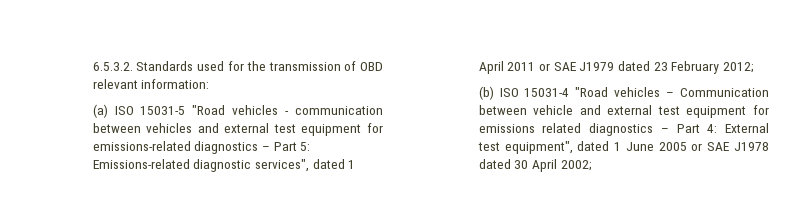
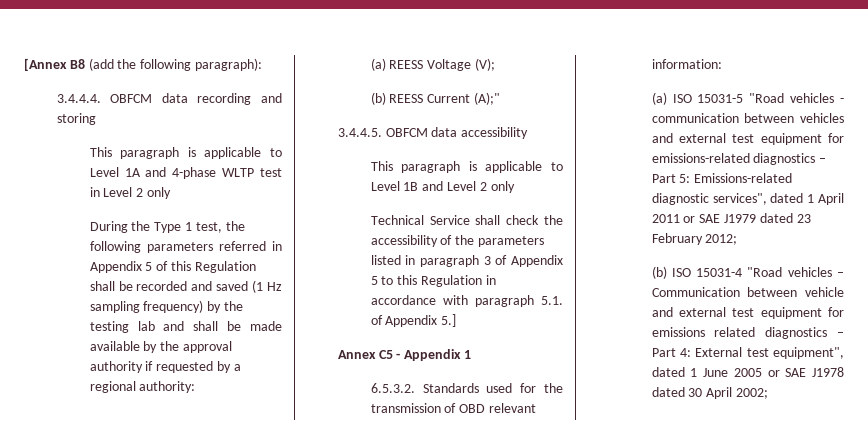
(92, 66) none -> [24,58,262,71] [56,93,282,105] [56,113,96,125] [89,147,282,159] [89,167,282,179] [89,187,172,199] [89,221,245,233] [89,241,282,253] [89,261,256,273] [89,280,282,293] [89,300,244,313] [89,321,282,333] [89,341,233,353] [89,361,241,373] [89,381,196,393] [370,58,496,71] [370,92,501,105] [337,127,529,139] [370,161,563,173] [370,181,515,193] [370,215,563,225] [370,235,545,247] [370,255,563,267] [370,275,496,287] [370,295,563,307] [370,314,457,327] [337,349,471,361] [Annex B8 (add the following paragraph): // 3.4.4.4. OBFCM data recording and storing // This paragraph is applicable to Level 1A and 4-phase WLTP test in Level 2 only // During the Type 1 test, the following parameters referred in Appendix 5 of this Regulation shall be recorded and saved (1 Hz sampling frequency) by the testing lab and shall be made available by the approval authority if requested by a regional authority: // (a) REESS Voltage (V); // (b) REESS Current (A);" // 3.4.4.5. OBFCM data accessibility // This paragraph is applicable to Level 1B and Level 2 only // Technical Service shall check the accessibility of the parameters listed in paragraph 3 of Appendix 5 to this Regulation in accordance with paragraph 5.1. of Appendix 5.] // Annex C5 - Appendix 1 //

